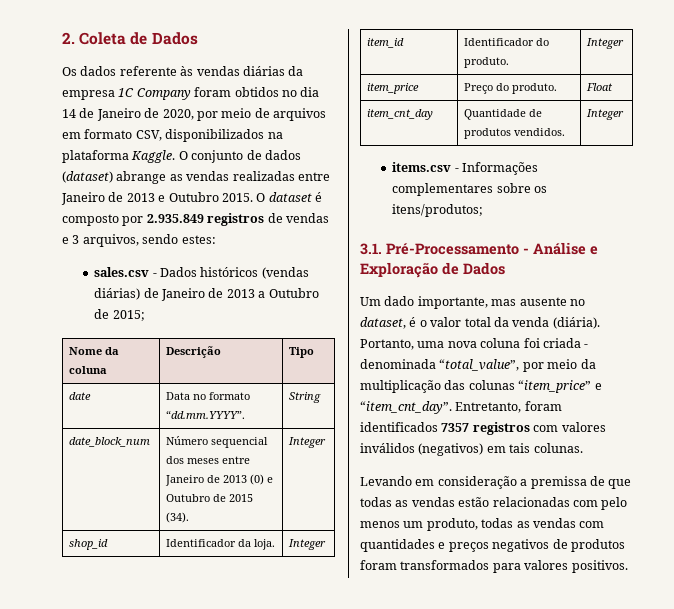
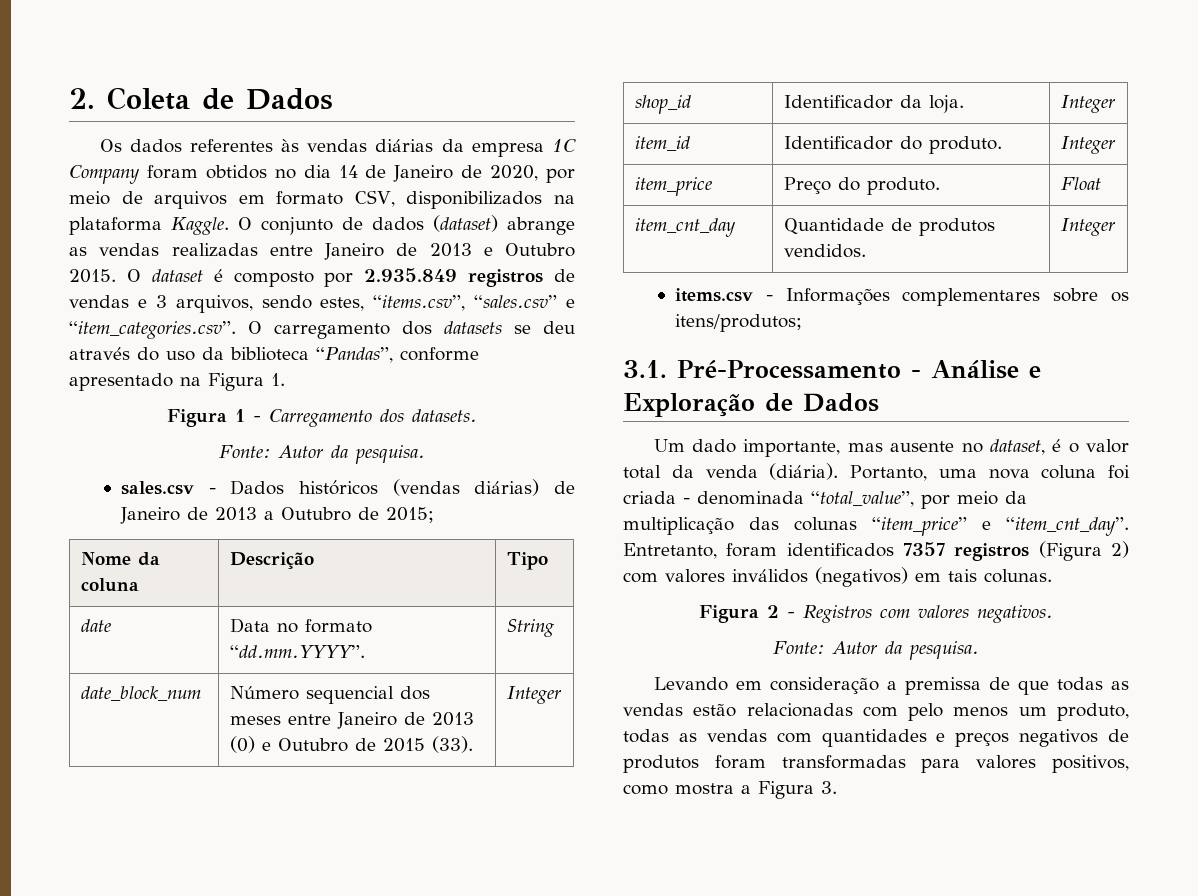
[119,66,177,76] referente -> [189,139,273,152] referentes
[181,235,216,244] estes: -> [320,295,575,311] [69,321,575,339] [69,347,479,363] [69,373,285,391] [167,409,477,427] [219,445,425,464] estes, “items.csv”, “sales.csv” e “item_categories.csv”. O carregamento dos datasets se deu através do uso da biblioteca “Pandas”, conforme apresentado na Figura 1. // Figura 1 - Carregamento dos datasets. // Fonte: Autor da pesquisa.
[166,512,190,523] (34). -> [431,736,473,753] (33).
(530, 428) none -> [1038,541,1129,561] (Figura 2)
(583, 448) none -> [699,605,1053,623] [773,641,979,660] // Figura 2 - Registros com valores negativos. // Fonte: Autor da pesquisa.
[400,560,490,570] transformados -> [781,755,906,769] transformadas
[571,560,628,573] positivos. -> [1052,755,1129,773] [623,781,837,799] positivos, como mostra a Figura 3.

